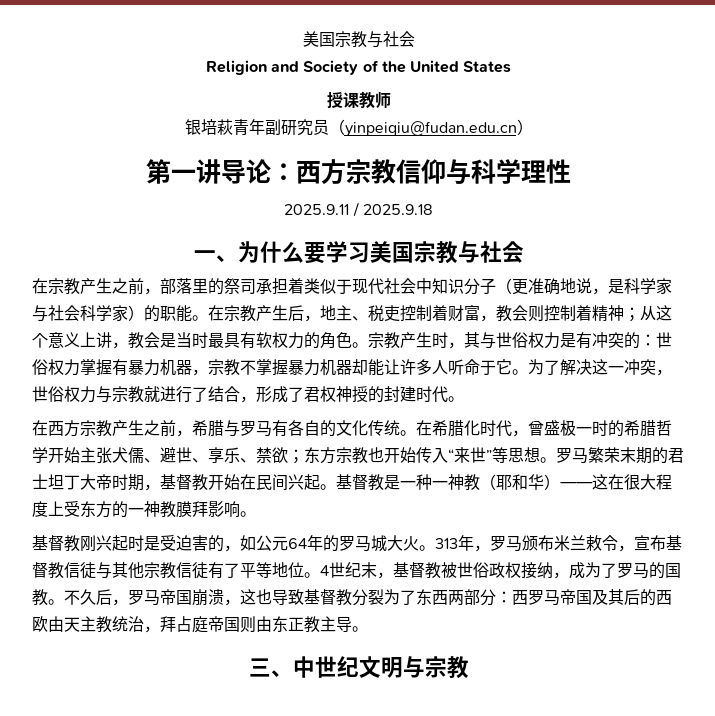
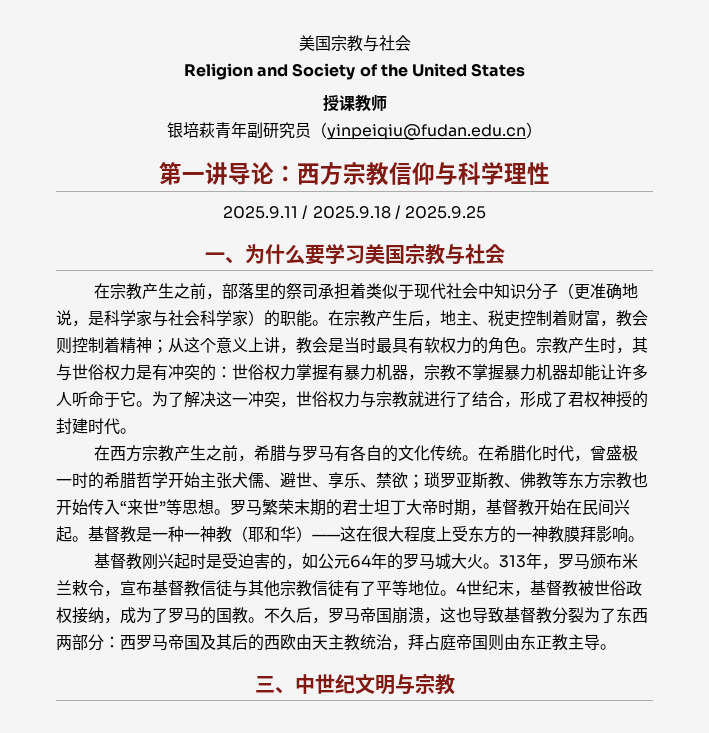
(433, 209) none -> [394,205,487,219] / 2025.9.25
(304, 456) none -> [424,472,568,489] 琐罗亚斯教、佛教等

